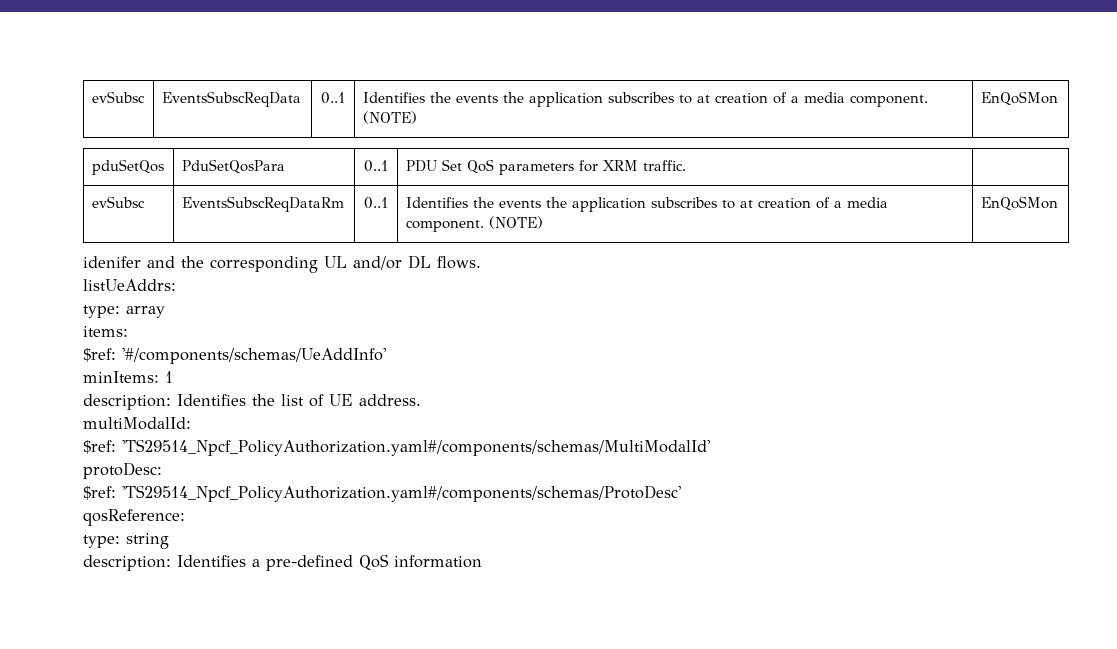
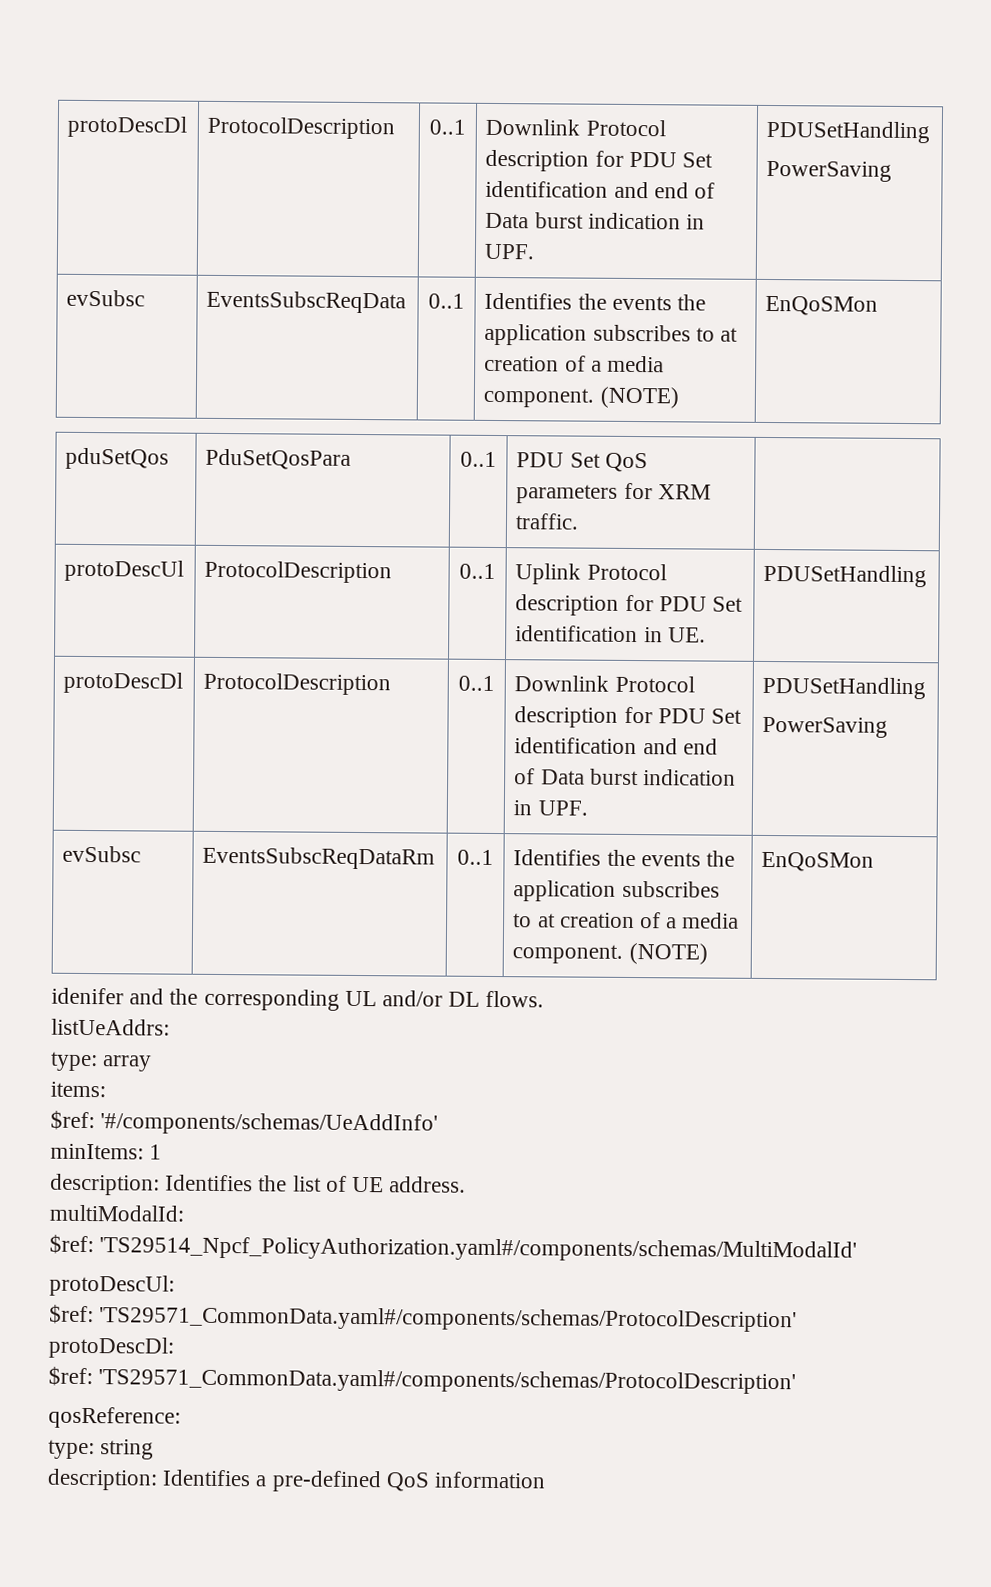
(91, 97) none -> [67,115,188,138] [207,116,396,140] [429,119,466,135] [485,118,666,137] [485,149,713,172] [485,180,715,199] [485,212,705,230] [484,243,536,260] [766,120,931,144] [766,160,893,182] protoDescDl | ProtocolDescription | 0..1 | Downlink Protocol description for PDU Set identification and end of Data burst indication in UPF. | PDUSetHandling // PowerSaving //
(686, 165) none -> [64,559,185,582] [204,560,393,584] [459,563,496,579] [515,563,667,585] [515,594,743,616] [515,625,706,643] [763,564,928,588] [63,671,184,694] [203,672,392,696] [458,675,495,691] [514,675,695,693] [514,706,742,728] [514,737,718,755] [514,768,736,786] [513,800,588,816] [762,676,927,700] [762,716,889,738] // protoDescUl | ProtocolDescription | 0..1 | Uplink Protocol description for PDU Set identification in UE. | PDUSetHandling // protoDescDl | ProtocolDescription | 0..1 | Downlink Protocol description for PDU Set identification and end of Data burst indication in UPF. | PDUSetHandling // PowerSaving
[83,462,162,479] [83,485,681,502] protoDesc: // $ref: 'TS29514_Npcf_PolicyAuthorization.yaml#/components/schemas/ProtoDesc' -> [49,1274,175,1297] [49,1304,798,1333] [48,1336,175,1359] [48,1366,797,1395] protoDescUl: // $ref: 'TS29571_CommonData.yaml#/components/schemas/ProtocolDescription' // protoDescDl: // $ref: 'TS29571_CommonData.yaml#/components/schemas/ProtocolDescription'

